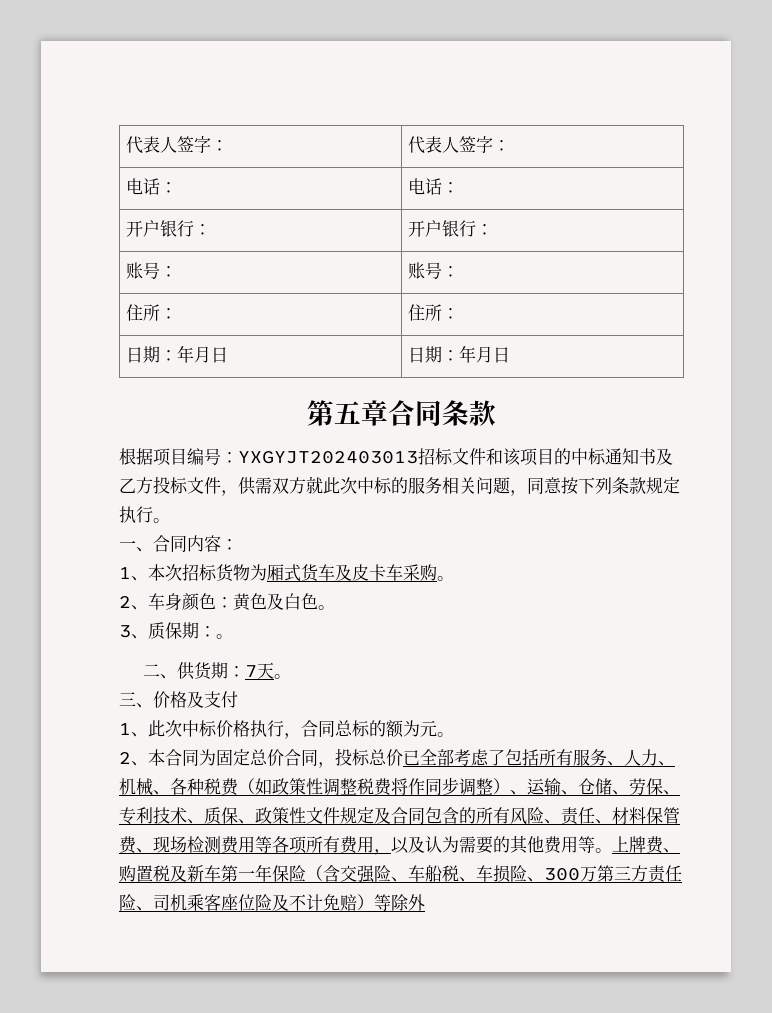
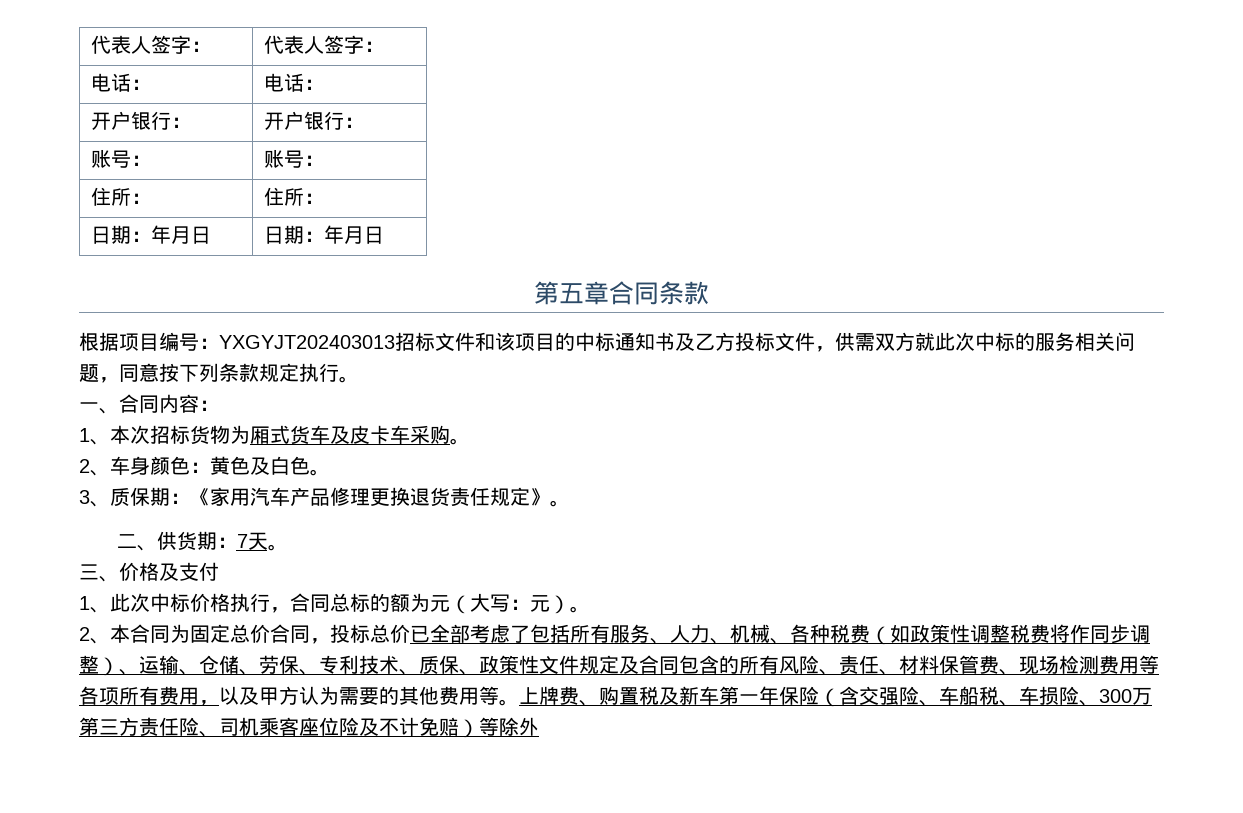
(216, 631) none -> [190,487,550,507] 《家用汽车产品修理更换退货责任规定》
(437, 728) none -> [450,593,570,614] （大写：元）
(425, 844) none -> [259,686,299,705] 甲方

